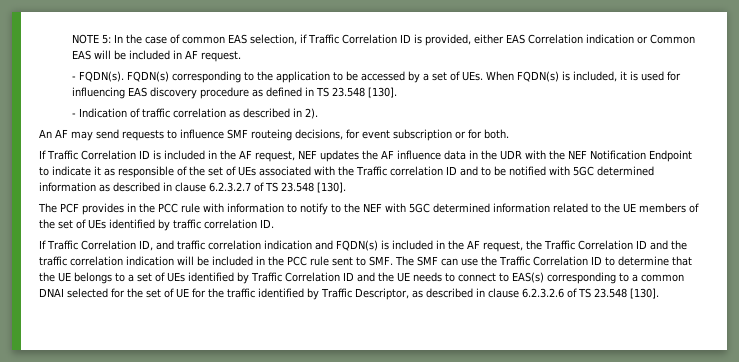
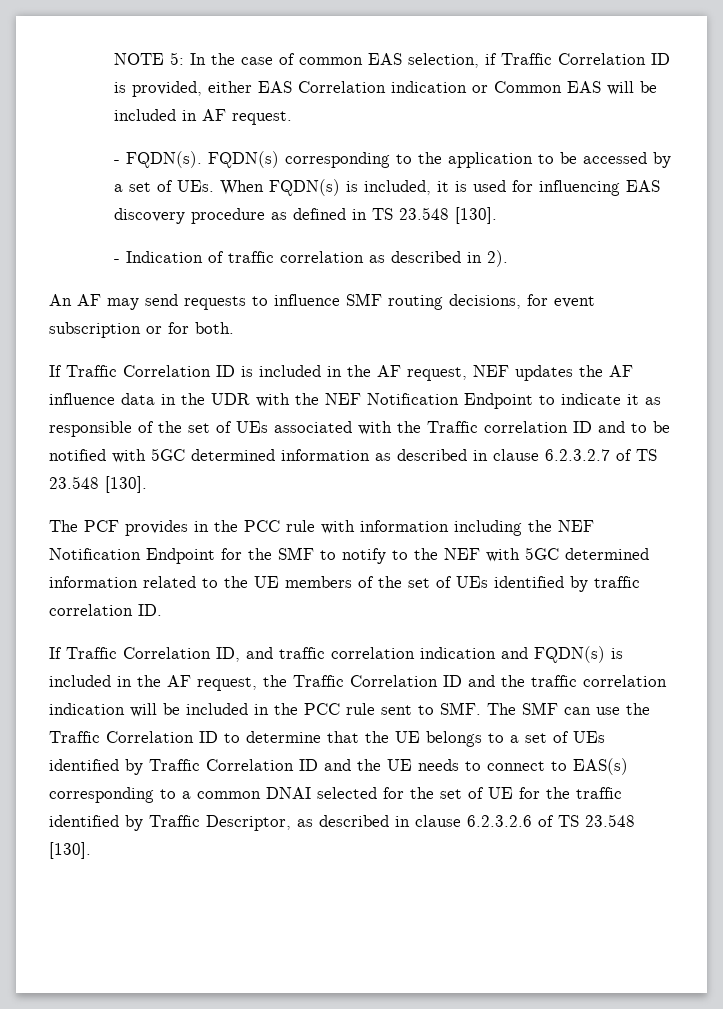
[251,129,292,141] routeing -> [388,295,443,310] routing
(284, 208) none -> [454,520,594,536] [49,547,314,564] including the NEF Notification Endpoint for the SMF

